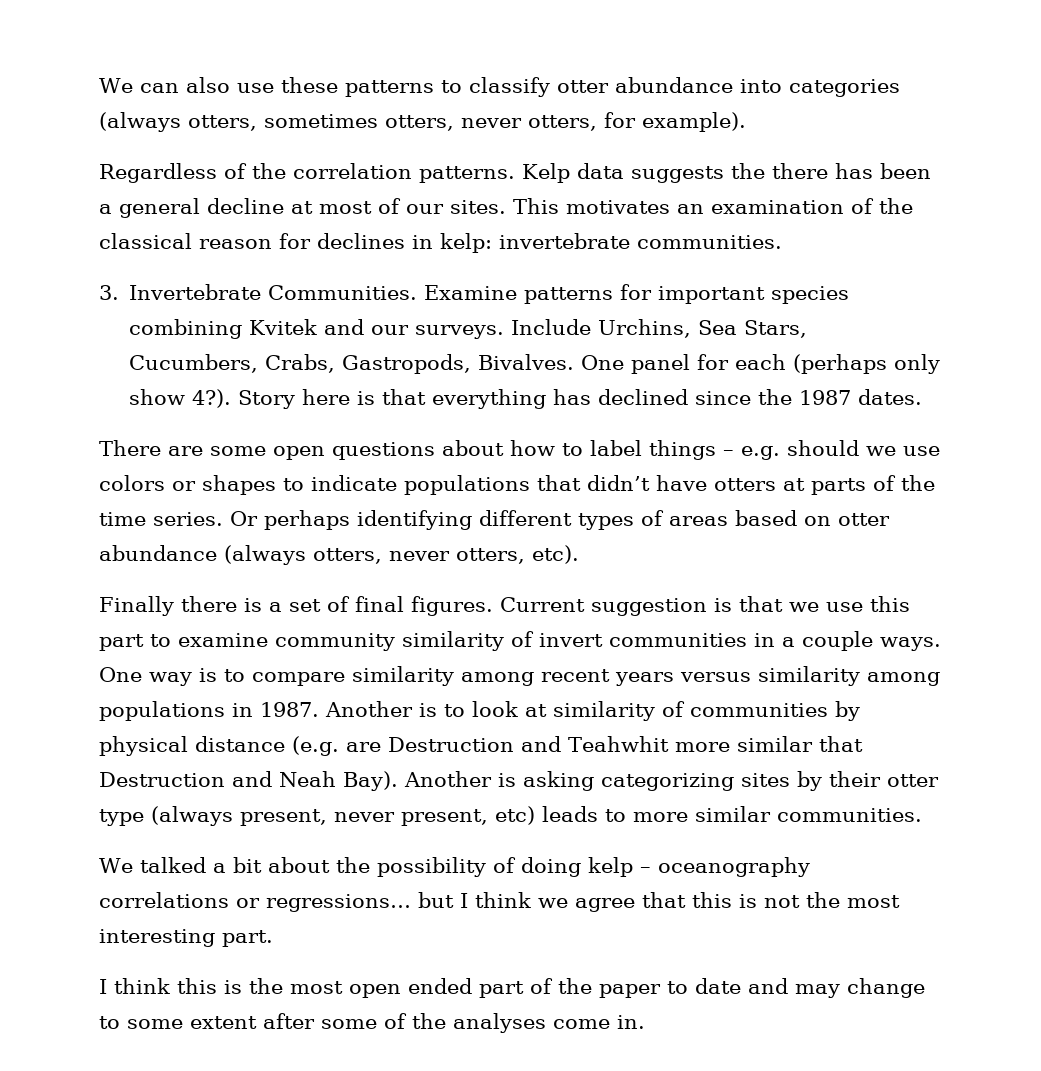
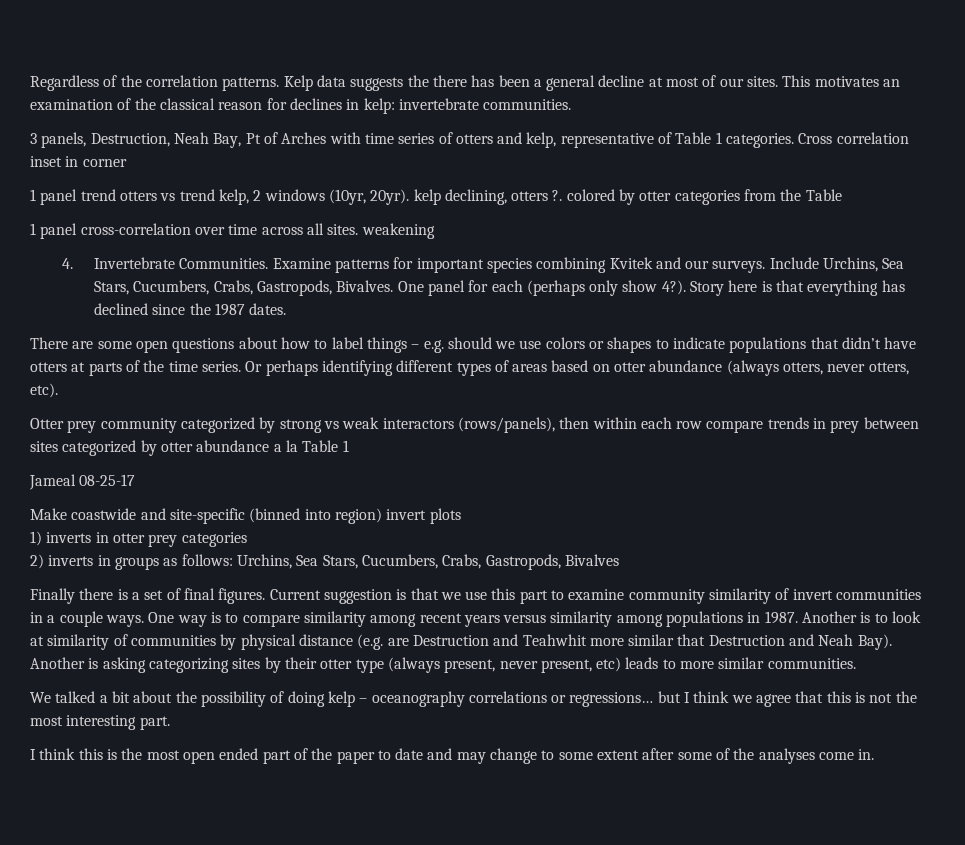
[99,77,900,97] [99,112,746,132] We can also use these patterns to classify otter abundance into categories (always otters, sometimes otters, never otters, for example). // -> (30, 83) none
[99,285,119,300] 3. -> [30,132,909,148] [30,156,127,167] [30,189,842,205] [30,223,435,239] [61,258,73,269] 3 panels, Destruction, Neah Bay, Pt of Arches with time series of otters and kelp, representative of Table 1 categories. Cross correlation inset in corner // 1 panel trend otters vs trend kelp, 2 windows (10yr, 20yr). kelp declining, otters ?. colored by otter categories from the Table // 1 panel cross-correlation over time across all sites. weakening // 4.
(579, 554) none -> [30,417,919,433] [30,440,349,456] [29,474,136,490] [30,508,461,524] [30,531,247,547] [30,554,619,570] // Otter prey community categorized by strong vs weak interactors (rows/panels), then within each row compare trends in prey between sites categorized by otter abundance a la Table 1 // Jameal 08-25-17 // Make coastwide and site-specific (binned into region) invert plots // 1) inverts in otter prey categories // 2) inverts in groups as follows: Urchins, Sea Stars, Cucumbers, Crabs, Gastropods, Bivalves

